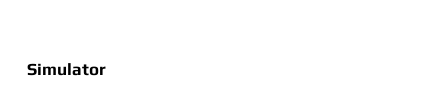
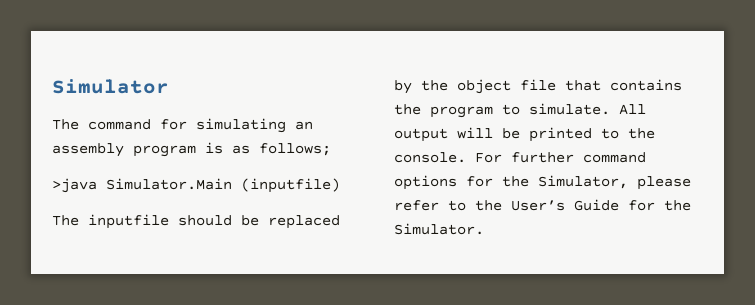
(106, 69) none -> [52,118,313,133] [52,142,331,157] [52,178,340,193] [52,214,340,229] [394,79,682,94] [394,103,646,118] [394,127,655,142] [394,152,646,163] [394,175,691,190] [394,199,691,211] [394,223,484,235] // The command for simulating an assembly program is as follows; // >java Simulator.Main (inputfile) // The inputfile should be replaced by the object file that contains the program to simulate. All output will be printed to the console. For further command options for the Simulator, please refer to the User’s Guide for the Simulator.

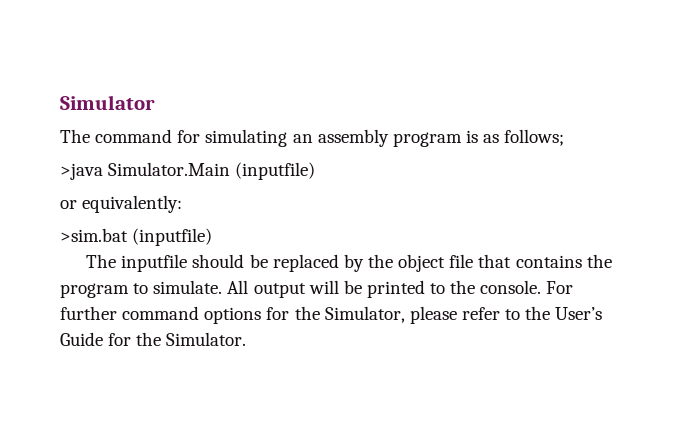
(340, 185) none -> [60,195,183,213] [60,228,213,246] // or equivalently: // >sim.bat (inputfile)

